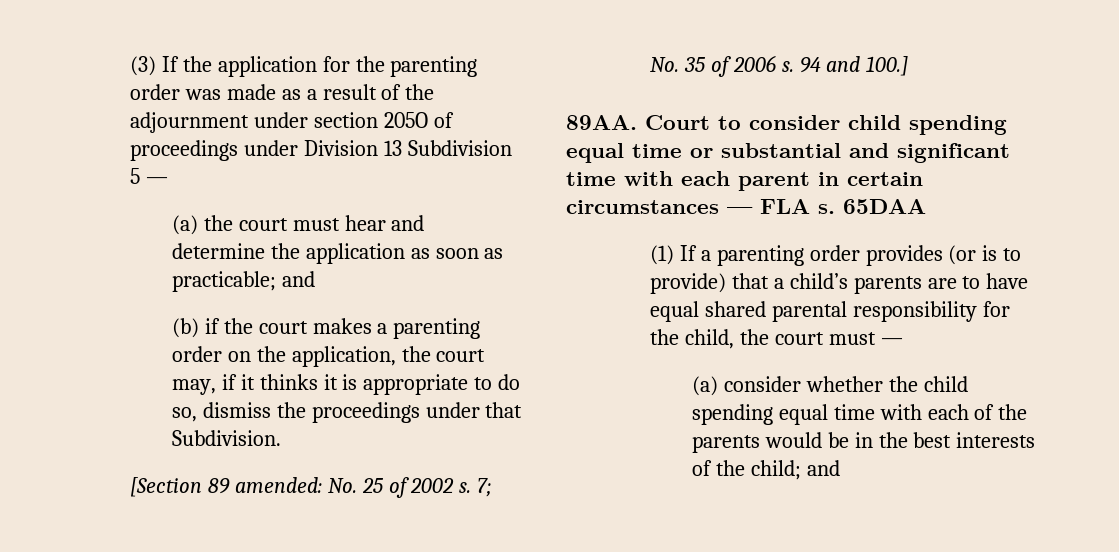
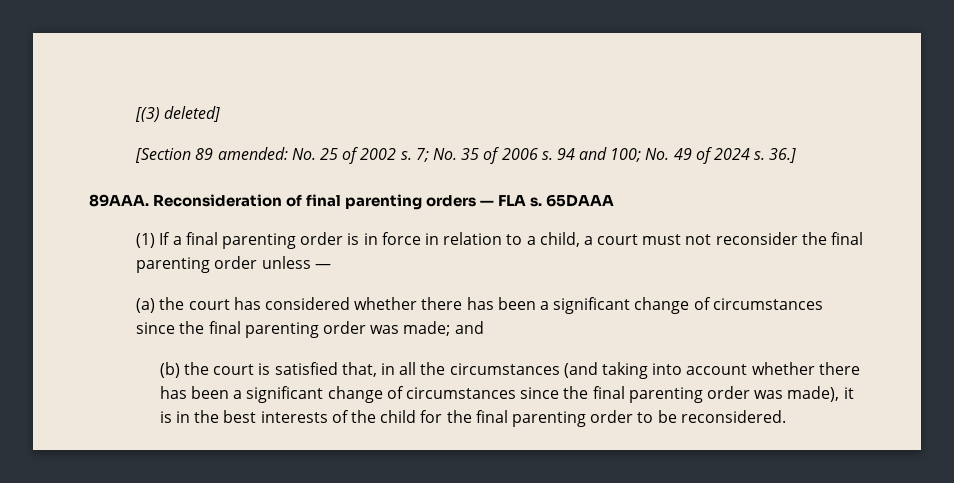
[129,56,478,77] [129,84,435,100] [129,112,454,133] [129,140,512,161] [129,168,168,184] [171,215,425,235] [171,243,504,264] [171,271,315,292] [171,318,481,339] [171,346,486,367] [171,374,521,395] [171,402,523,423] [171,430,281,446] (3) If the application for the parenting order was made as a result of the adjournment under section 205O of proceedings under Division 13 Subdivision 5 — // (a) the court must hear and determine the application as soon as practicable; and // (b) if the court makes a parenting order on the application, the court may, if it thinks it is appropriate to do so, dismiss the proceedings under that Subdivision. -> [135,106,221,122] [(3) deleted]
[866,56,909,76] [566,115,1007,135] [566,143,1010,163] [566,171,923,191] [566,200,719,214] 100.] // 89AA. Court to consider child spending equal time or substantial and significant time with each parent in certain circumstances -> [610,147,797,164] [89,194,477,210] 100; No. 49 of 2024 s. 36.] // 89AAA. Reconsideration of final parenting orders
[843,199,926,214] 65DAA -> [546,194,615,207] 65DAAA
[716,245,1022,266] [649,273,1029,294] [649,301,1010,322] [649,329,903,349] [691,376,968,396] [691,404,1028,425] [691,432,849,453] parenting order provides (or is to provide) that a child’s parents are to have equal shared parental responsibility for the child, the court must — // (a) consider whether the child spending equal time with each of the parents would be -> [185,232,863,249] [136,256,331,273] [136,297,823,314] [136,321,484,338] [159,362,860,379] [159,386,854,403] [159,411,172,423] final parenting order is in force in relation to a child, a court must not reconsider the final parenting order unless — // (a) the court has considered whether there has been a significant change of circumstances since the final parenting order was made; and // (b) the court is satisfied that, in all the circumstances (and taking into account whether there has been a significant change of circumstances since the final parenting order was made), it is
[750,460,840,480] child; and -> [380,410,786,427] child for the final parenting order to be reconsidered.

